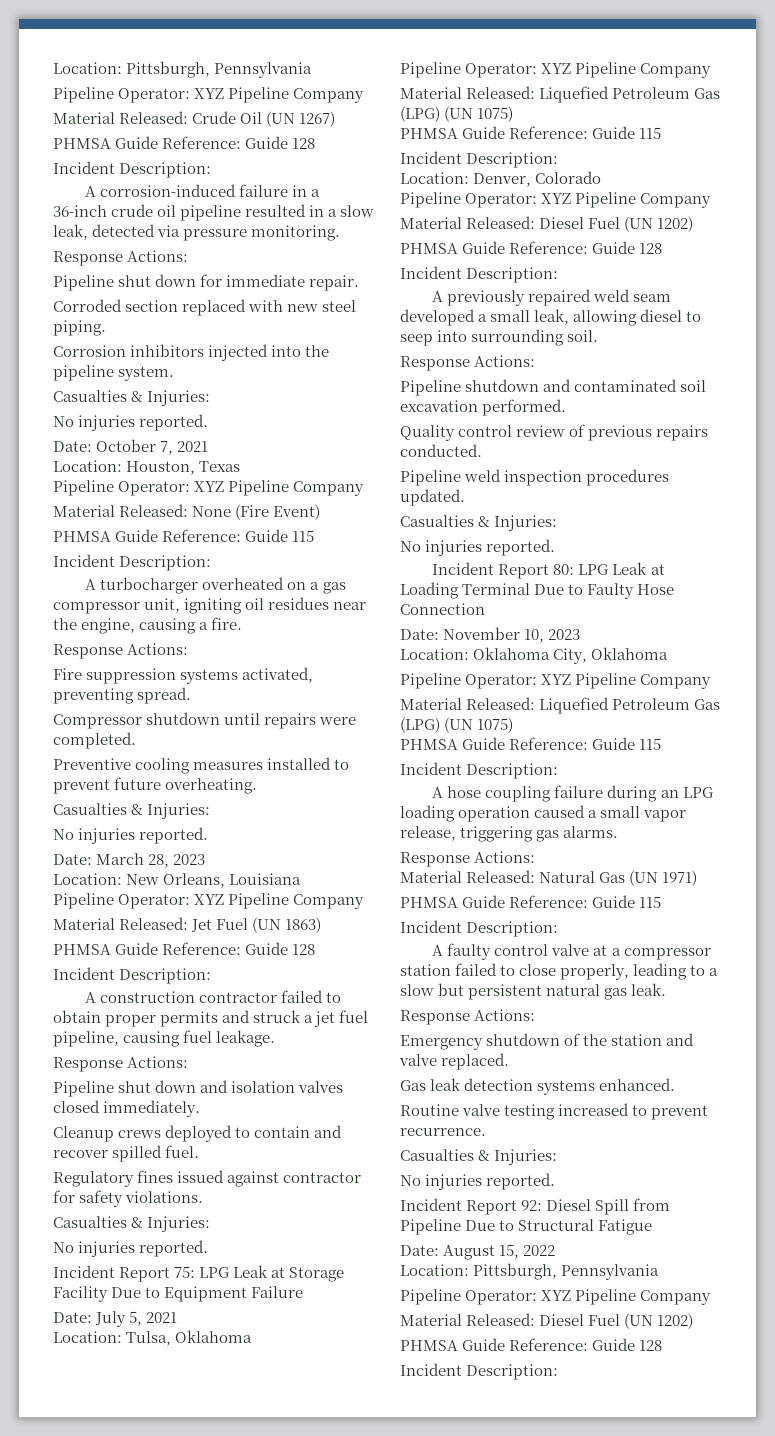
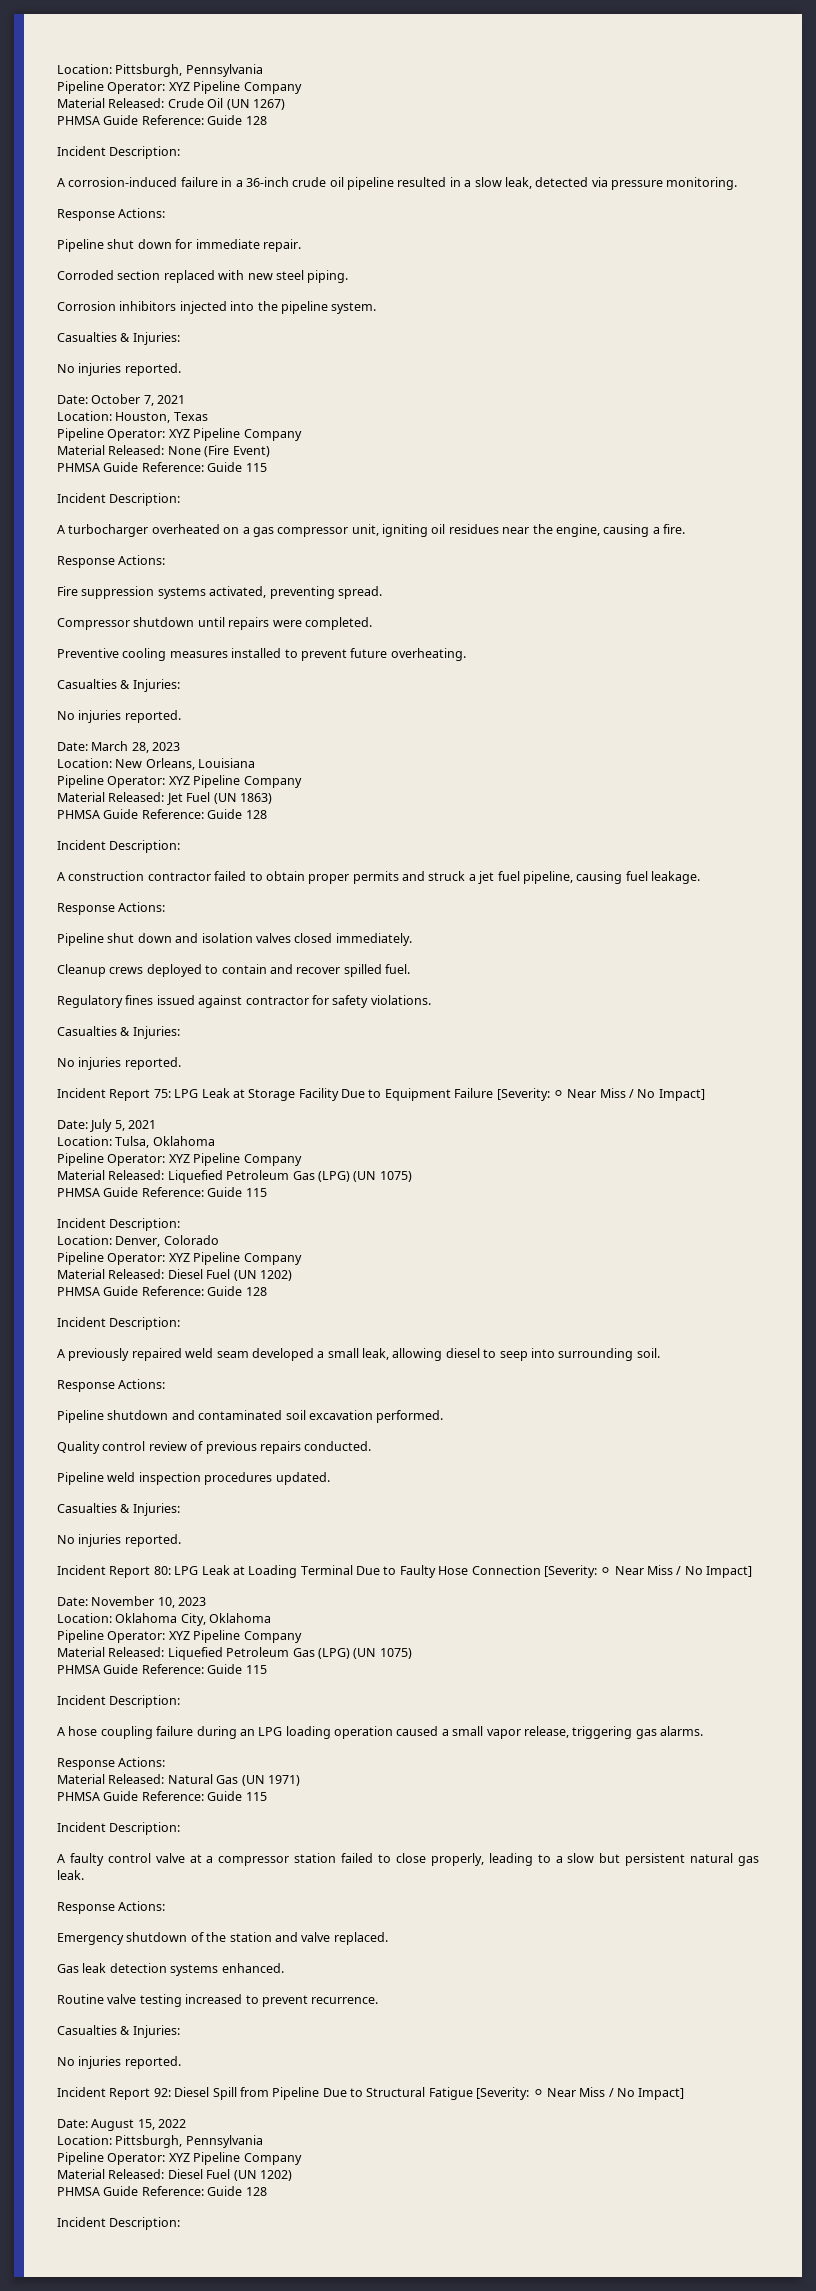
(304, 1292) none -> [496,1088,705,1101] [Severity: ⚪ Near Miss / No Impact]
(485, 609) none -> [543,1565,753,1578] [Severity: ⚪ Near Miss / No Impact]
(653, 1227) none -> [476,2087,685,2100] [Severity: ⚪ Near Miss / No Impact]

